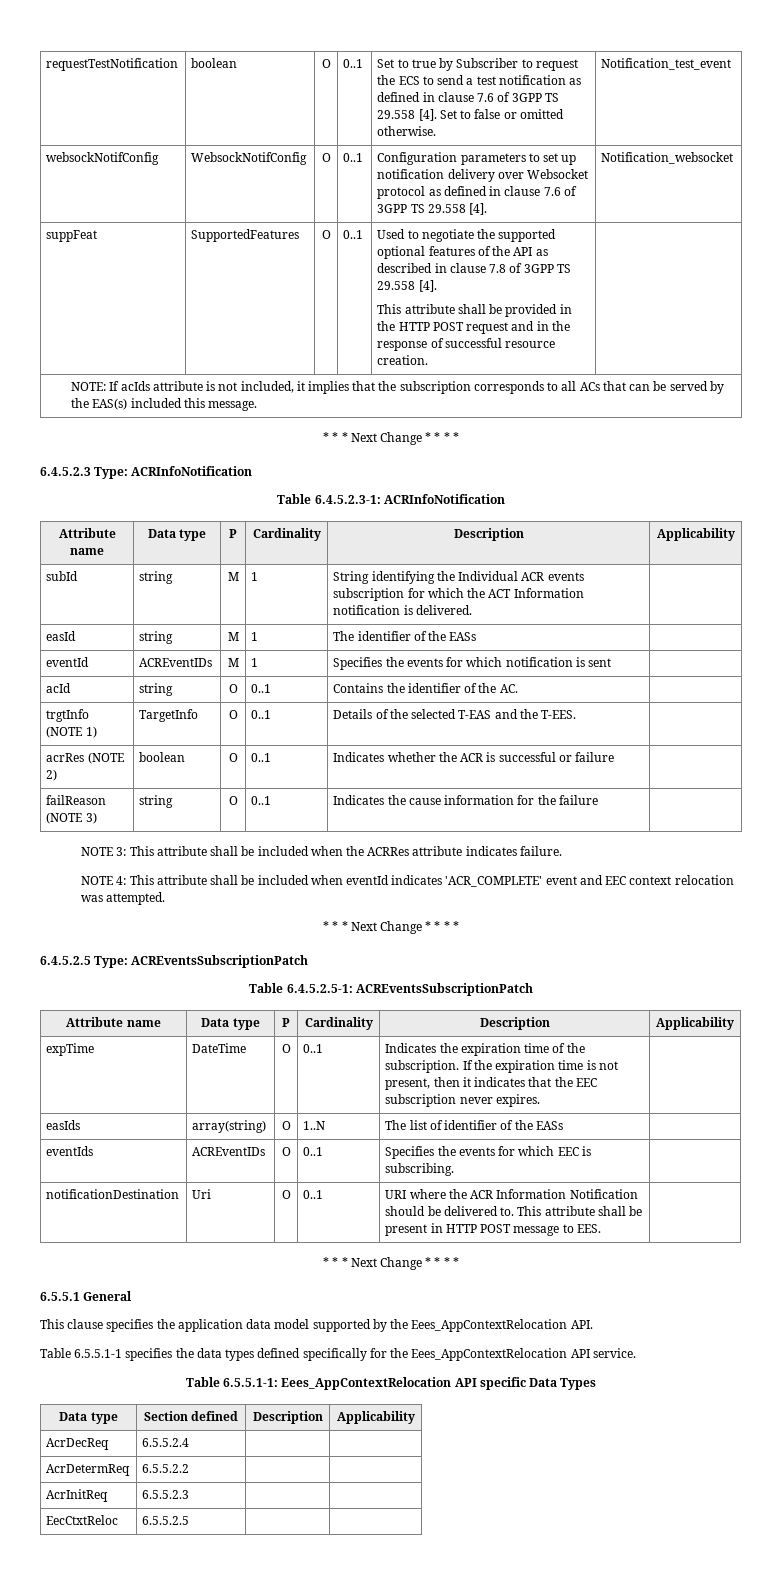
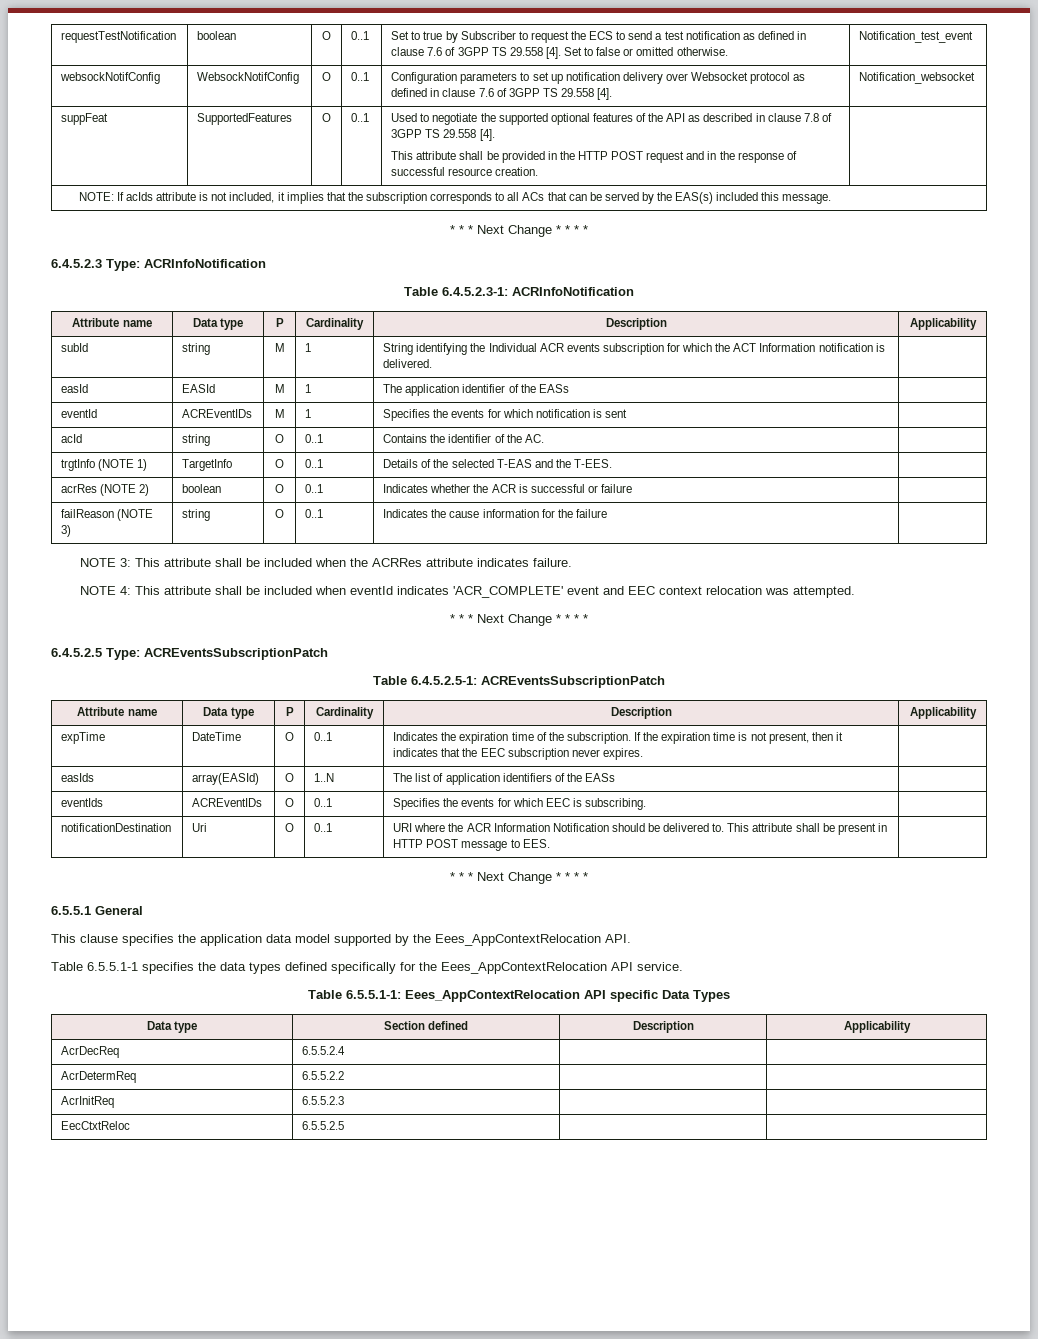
[139,631,174,644] string -> [182,384,216,393] EASId
(355, 636) none -> [405,384,460,396] application
[192,1120,267,1133] array(string) -> [192,773,260,785] array(EASId)
[444,1120,498,1130] identifier -> [445,773,552,785] application identifiers

